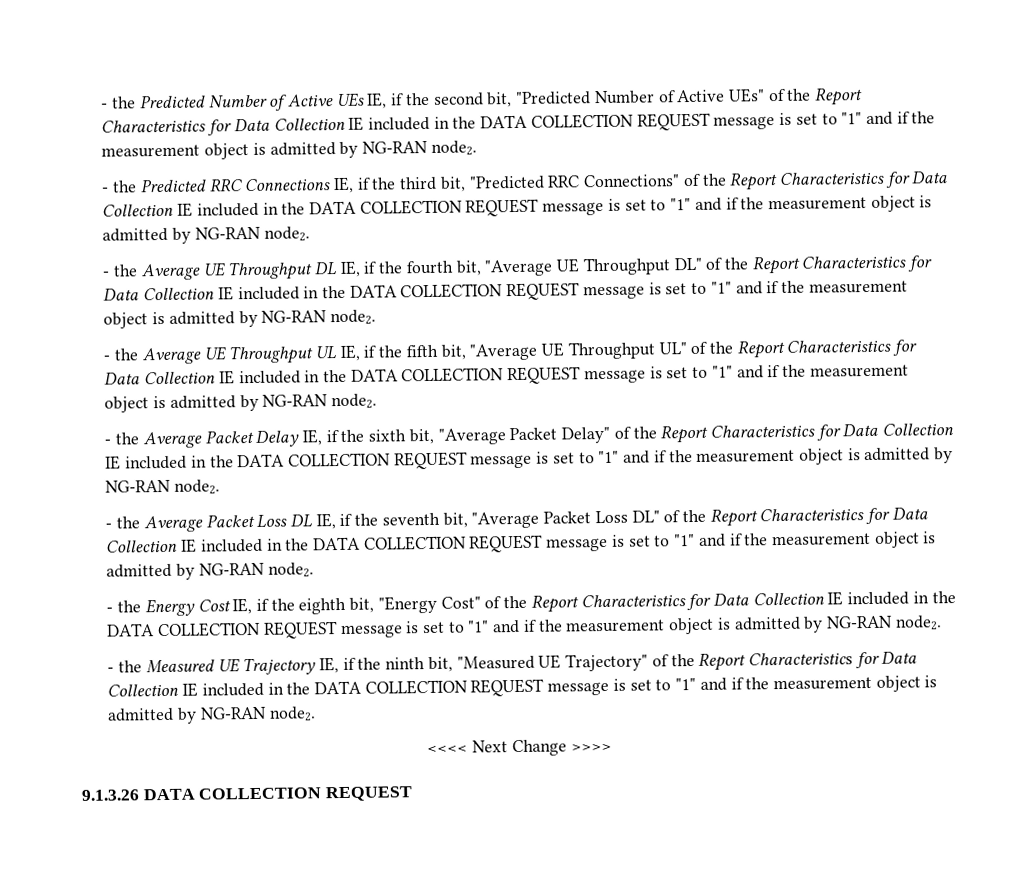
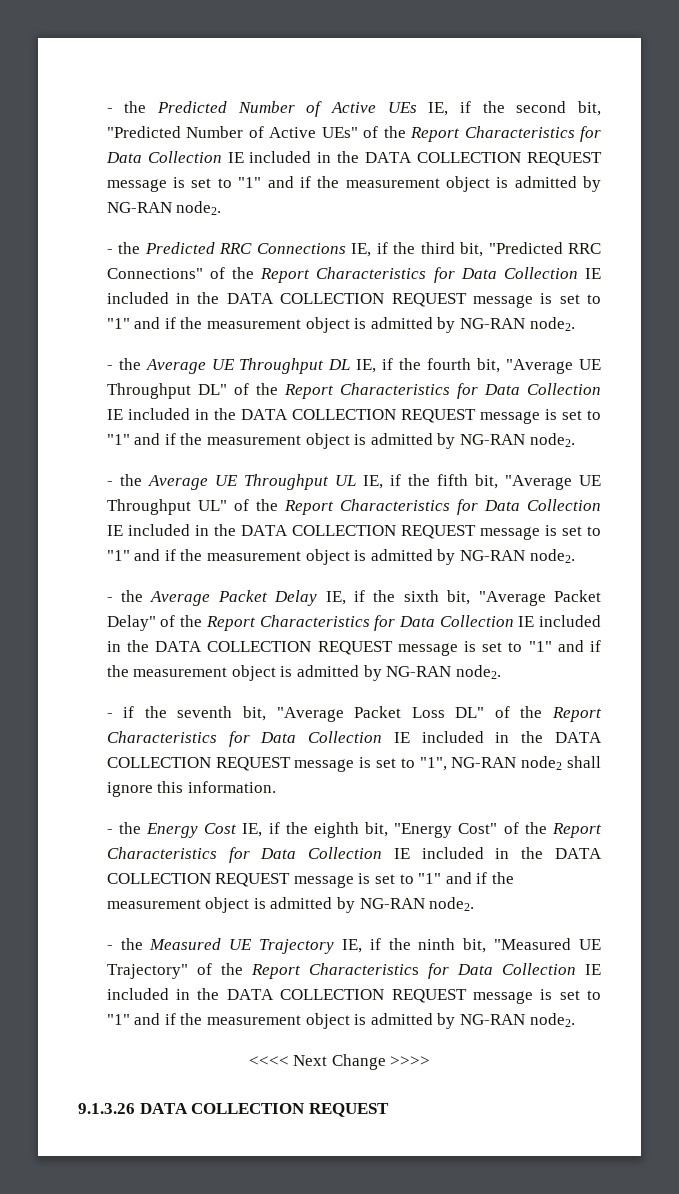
[116,513,336,533] the Average Packet Loss DL IE, -> (113, 715) none
[674,531,937,548] [106,562,314,580] "1" and if the measurement object is admitted by NG-RAN node2. -> [419,756,601,771] [106,781,276,797] "1", NG-RAN node2 shall ignore this information.

